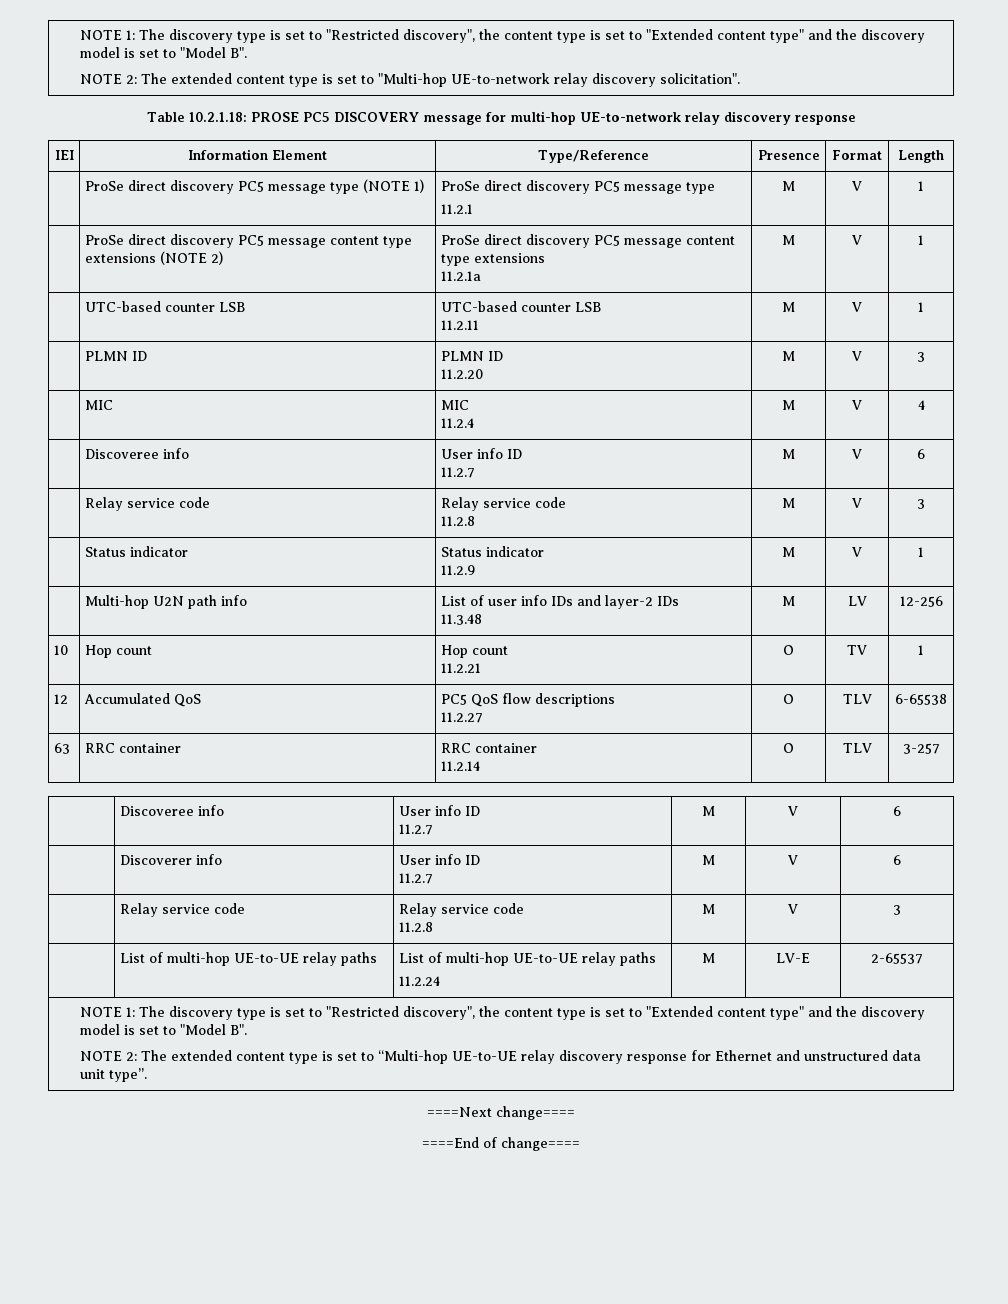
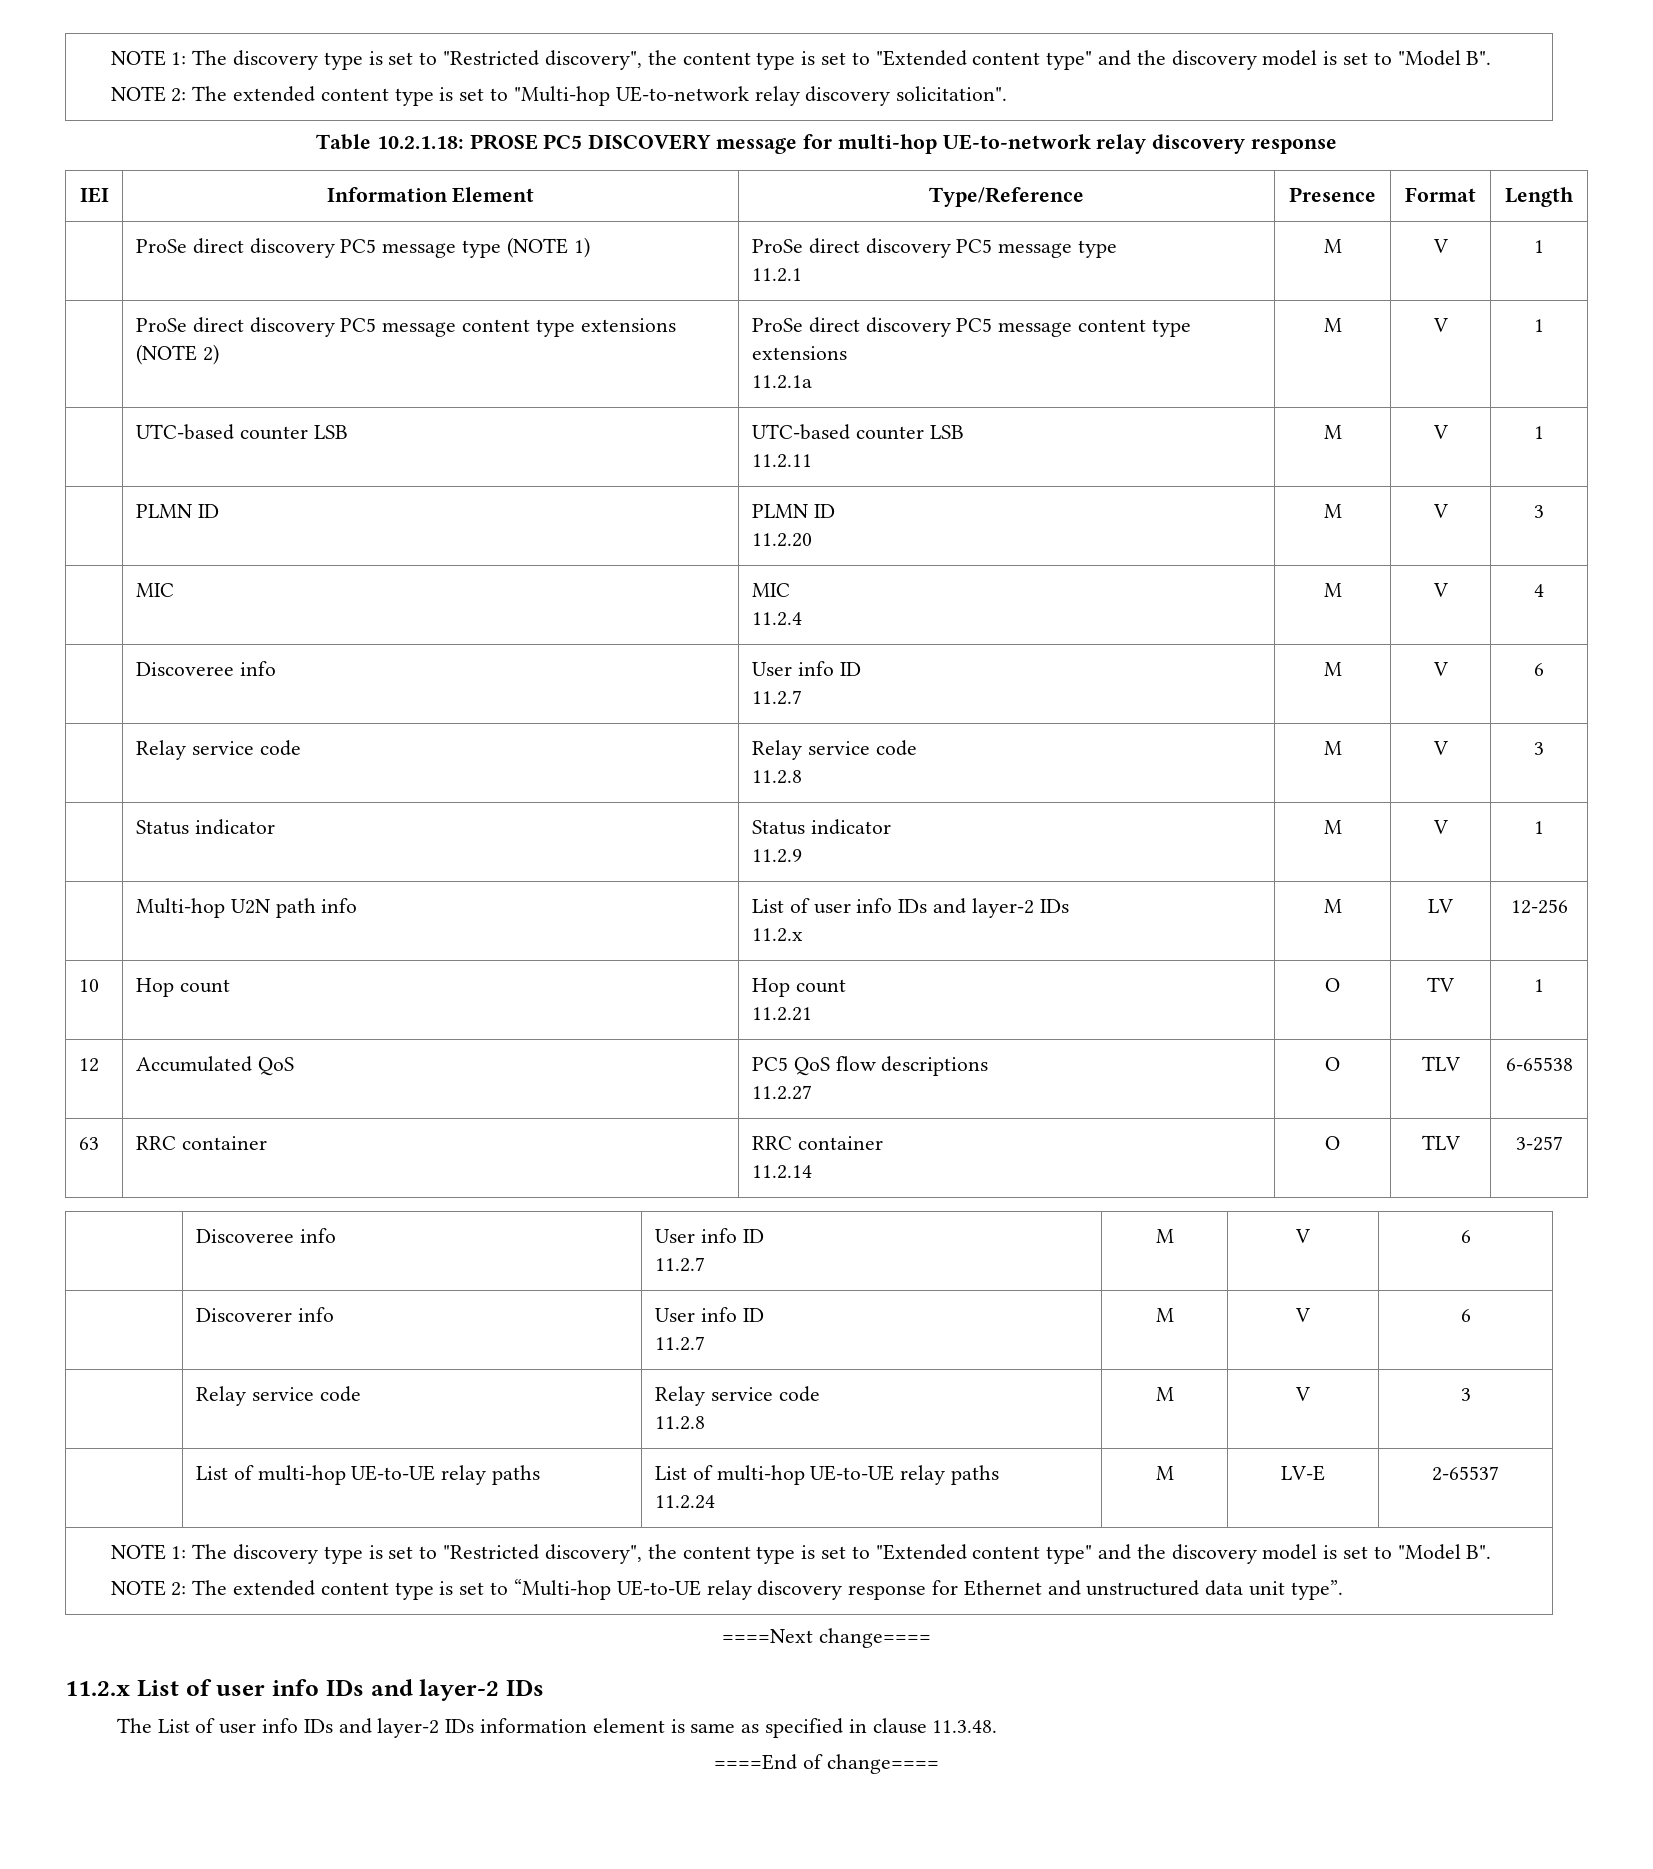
[440,614,482,625] 11.3.48 -> [751,928,803,942] 11.2.x
(575, 1113) none -> [65,1679,544,1701] [116,1718,998,1738] // 11.2.x List of user info IDs and layer-2 IDs // The List of user info IDs and layer-2 IDs information element is same as specified in clause 11.3.48.

